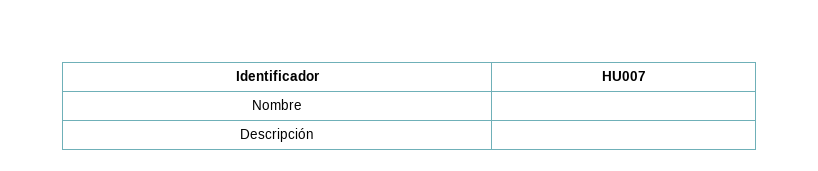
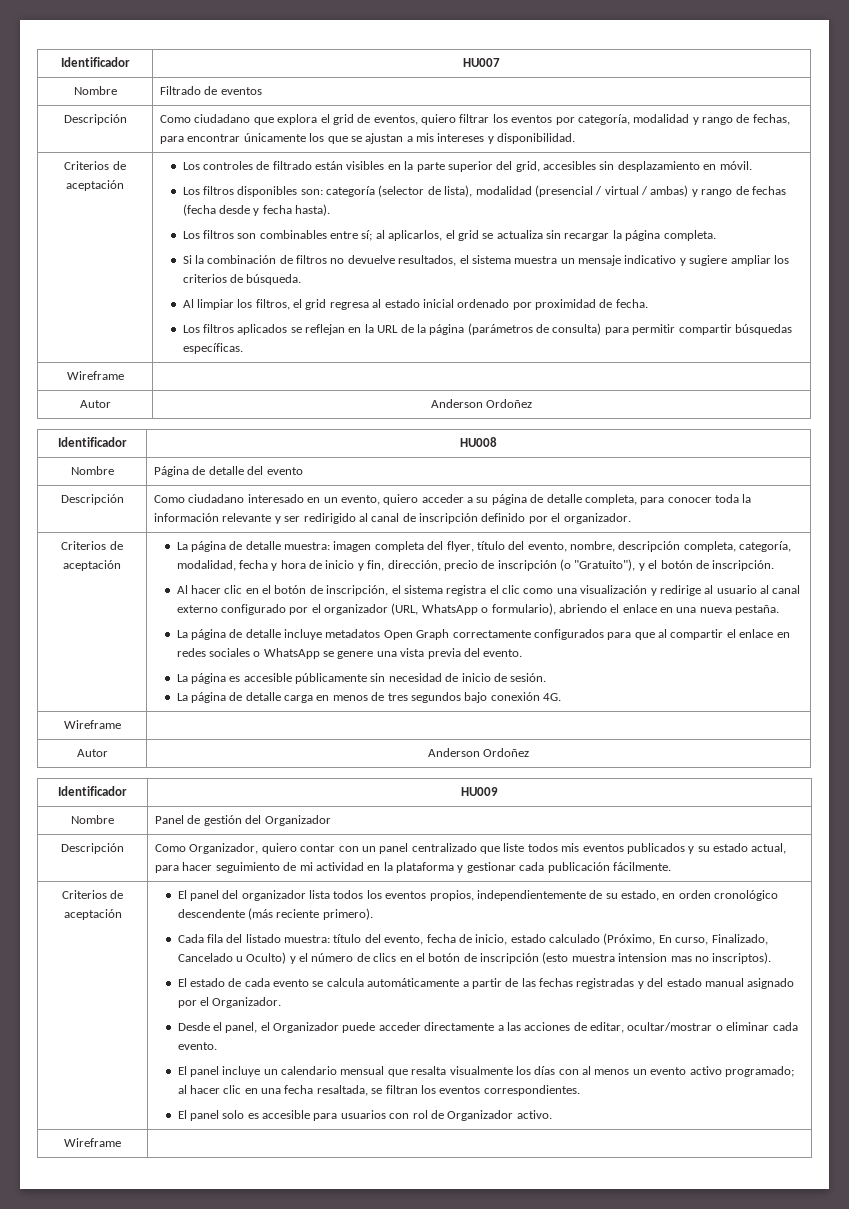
[240,128,314,142] // Descripción -> [159,86,262,95] [63,114,127,125] [159,114,790,125] [159,133,576,144] [64,161,126,170] [66,180,124,191] [182,161,752,172] [182,185,786,197] [182,204,331,216] [182,230,716,241] [182,255,789,266] [182,274,302,285] [182,299,648,310] [182,323,792,335] [182,343,243,354] [66,371,124,380] [79,400,111,408] [430,399,533,408] [57,437,127,447] [460,437,497,447] [70,466,114,475] [153,466,303,477] [60,494,124,505] [153,494,752,505] [153,513,631,524] [61,541,123,550] [63,560,121,571] [176,541,792,552] [176,559,775,571] [176,585,801,596] [176,603,780,615] [176,629,790,640] [176,648,523,659] [176,673,547,684] [176,692,562,703] [63,720,121,729] [76,749,108,757] [427,748,530,757] [58,786,127,796] [461,787,498,796] [71,815,114,824] [154,815,331,826] [61,843,124,854] [154,843,787,854] [154,862,671,873] [61,890,124,899] [63,909,122,920] [177,890,779,901] [177,908,373,920] [177,933,768,945] [177,952,772,964] [177,978,795,989] [177,997,282,1008] [177,1022,798,1033] [177,1042,217,1050] [177,1066,794,1077] [177,1085,580,1096] [177,1110,552,1121] [64,1138,121,1147] Filtrado de eventos // Descripción | Como ciudadano que explora el grid de eventos, quiero filtrar los eventos por categoría, modalidad y rango de fechas, para encontrar únicamente los que se ajustan a mis intereses y disponibilidad. // Criterios de aceptación | Los controles de filtrado están visibles en la parte superior del grid, accesibles sin desplazamiento en móvil. // Los filtros disponibles son: categoría (selector de lista), modalidad (presencial / virtual / ambas) y rango de fechas (fecha desde y fecha hasta). // Los filtros son combinables entre sí; al aplicarlos, el grid se actualiza sin recargar la página completa. // Si la combinación de filtros no devuelve resultados, el sistema muestra un mensaje indicativo y sugiere ampliar los criterios de búsqueda. // Al limpiar los filtros, el grid regresa al estado inicial ordenado por proximidad de fecha. // Los filtros aplicados se reflejan en la URL de la página (parámetros de consulta) para permitir compartir búsquedas específicas. // Wireframe | // Autor | Anderson Ordoñez // Identificador | HU008 // Nombre | Página de detalle del evento // Descripción | Como ciudadano interesado en un evento, quiero acceder a su página de detalle completa, para conocer toda la información relevante y ser redirigido al canal de inscripción definido por el organizador. // Criterios de aceptación | La página de detalle muestra: imagen completa del flyer, título del evento, nombre, descripción completa, categoría, modalidad, fecha y hora de inicio y fin, dirección, precio de inscripción (o "Gratuito"), y el botón de inscripción. // Al hacer clic en el botón de inscripción, el sistema registra el clic como una visualización y redirige al usuario al canal externo configurado por el organizador (URL, WhatsApp o formulario), abriendo el enlace en una nueva pestaña. // La página de detalle incluye metadatos Open Graph correctamente configurados para que al compartir el enlace en redes sociales o WhatsApp se genere una vista previa del evento. // La página es accesible públicamente sin necesidad de inicio de sesión. // La página de detalle carga en menos de tres segundos bajo conexión 4G. // Wireframe | // Autor | Anderson Ordoñez // Identificador | HU009 // Nombre | Panel de gestión del Organizador // Descripción | Como Organizador, quiero contar con un panel centralizado que liste todos mis eventos publicados y su estado actual, para hacer seguimiento de mi actividad en la plataforma y gestionar cada publicación fácilmente. // Criterios de aceptación | El panel del organizador lista todos los eventos propios, independientemente de su estado, en orden cronológico descendente (más reciente primero). // Cada fila del listado muestra: título del evento, fecha de inicio, estado calculado (Próximo, En curso, Finalizado, Cancelado u Oculto) y el número de clics en el botón de inscripción (esto muestra intension mas no inscriptos). // El estado de cada evento se calcula automáticamente a partir de las fechas registradas y del estado manual asignado por el Organizador. // Desde el panel, el Organizador puede acceder directamente a las acciones de editar, ocultar/mostrar o eliminar cada evento. // El panel incluye un calendario mensual que resalta visualmente los días con al menos un evento activo programado; al hacer clic en una fecha resaltada, se filtran los eventos correspondientes. // El panel solo es accesible para usuarios con rol de Organizador activo. // Wireframe

